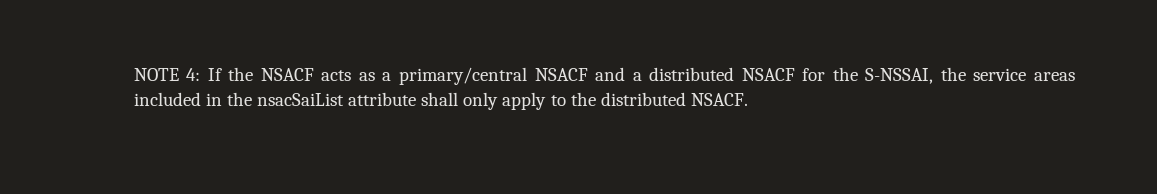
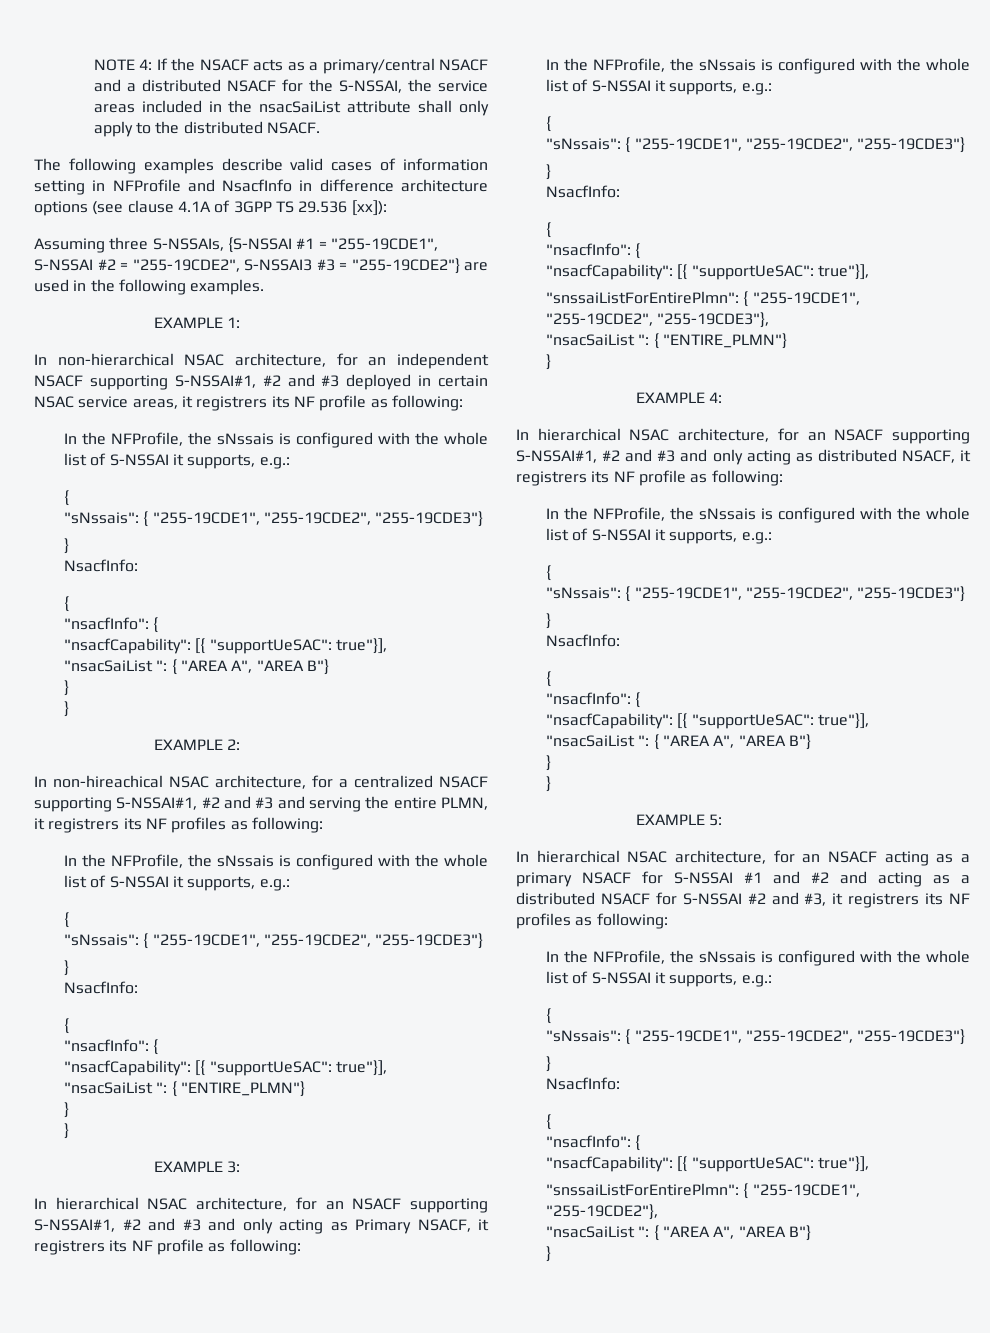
(748, 99) none -> [34,158,489,174] [34,179,489,195] [34,200,387,216] [34,237,438,253] [34,258,488,274] [34,279,265,295] [153,317,240,328] [34,353,490,369] [34,374,488,390] [34,395,463,411] [63,432,488,448] [63,453,290,469] [63,490,69,506] [63,511,484,527] [63,538,69,554] [63,559,138,572] [63,596,69,612] [63,617,159,633] [63,638,387,654] [63,659,329,675] [63,680,69,696] [63,701,69,717] [153,739,240,750] [34,775,488,789] [34,796,488,812] [34,817,323,833] [63,854,488,870] [63,875,290,891] [63,912,69,928] [63,933,484,949] [63,960,69,976] [63,981,138,994] [63,1018,69,1034] [63,1039,159,1055] [63,1060,387,1076] [63,1081,305,1097] [63,1102,69,1118] [63,1123,69,1139] [153,1161,240,1173] [34,1197,489,1213] [34,1218,489,1234] [34,1239,301,1255] [545,58,970,74] [545,79,772,95] [545,116,551,132] [545,137,966,153] [545,164,551,180] [545,185,620,198] [545,222,551,238] [545,243,641,259] [545,264,869,280] [545,291,860,307] [545,312,770,328] [545,333,787,349] [545,354,551,370] [635,392,722,403] [516,428,970,444] [516,449,971,465] [516,470,783,486] [545,507,970,523] [545,528,772,544] [545,565,551,581] [545,586,966,602] [545,613,551,629] [545,634,620,647] [545,671,551,687] [545,692,641,708] [545,713,869,729] [545,734,811,750] [545,755,551,771] [545,776,551,792] [635,814,722,826] [516,850,971,866] [516,871,970,887] [516,892,970,908] [516,913,668,929] [545,950,970,966] [545,971,772,987] [545,1008,551,1024] [545,1029,966,1045] [545,1056,551,1072] [545,1077,620,1090] [545,1114,551,1130] [545,1135,641,1151] [545,1156,869,1172] [545,1183,860,1199] [545,1204,658,1220] [545,1225,811,1241] [545,1246,551,1262] // The following examples describe valid cases of information setting in NFProfile and NsacfInfo in difference architecture options (see clause 4.1A of 3GPP TS 29.536 [xx]): // Assuming three S-NSSAIs, {S-NSSAI #1 = "255-19CDE1", S-NSSAI #2 = "255-19CDE2", S-NSSAI3 #3 = "255-19CDE2"} are used in the following examples. // EXAMPLE 1: // In non-hierarchical NSAC architecture, for an independent NSACF supporting S-NSSAI#1, #2 and #3 deployed in certain NSAC service areas, it registrers its NF profile as following: // In the NFProfile, the sNssais is configured with the whole list of S-NSSAI it supports, e.g.: // { // "sNssais": { "255-19CDE1", "255-19CDE2", "255-19CDE3"} // } // NsacfInfo: // { // "nsacfInfo": { // "nsacfCapability": [{ "supportUeSAC": true"}], // "nsacSaiList ": { "AREA A", "AREA B"} // } // } // EXAMPLE 2: // In non-hireachical NSAC architecture, for a centralized NSACF supporting S-NSSAI#1, #2 and #3 and serving the entire PLMN, it registrers its NF profiles as following: // In the NFProfile, the sNssais is configured with the whole list of S-NSSAI it supports, e.g.: // { // "sNssais": { "255-19CDE1", "255-19CDE2", "255-19CDE3"} // } // NsacfInfo: // { // "nsacfInfo": { // "nsacfCapability": [{ "supportUeSAC": true"}], // "nsacSaiList ": { "ENTIRE_PLMN"} // } // } // EXAMPLE 3: // In hierarchical NSAC architecture, for an NSACF supporting S-NSSAI#1, #2 and #3 and only acting as Primary NSACF, it registrers its NF profile as following: // In the NFProfile, the sNssais is configured with the whole list of S-NSSAI it supports, e.g.: // { // "sNssais": { "255-19CDE1", "255-19CDE2", "255-19CDE3"} // } // NsacfInfo: // { // "nsacfInfo": { // "nsacfCapability": [{ "supportUeSAC": true"}], // "snssaiListForEntirePlmn": { "255-19CDE1", "255-19CDE2", "255-19CDE3"}, // "nsacSaiList ": { "ENTIRE_PLMN"} // } // EXAMPLE 4: // In hierarchical NSAC architecture, for an NSACF supporting S-NSSAI#1, #2 and #3 and only acting as distributed NSACF, it registrers its NF profile as following: // In the NFProfile, the sNssais is configured with the whole list of S-NSSAI it supports, e.g.: // { // "sNssais": { "255-19CDE1", "255-19CDE2", "255-19CDE3"} // } // NsacfInfo: // { // "nsacfInfo": { // "nsacfCapability": [{ "supportUeSAC": true"}], // "nsacSaiList ": { "AREA A", "AREA B"} // } // } // EXAMPLE 5: // In hierarchical NSAC architecture, for an NSACF acting as a primary NSACF for S-NSSAI #1 and #2 and acting as a distributed NSACF for S-NSSAI #2 and #3, it registrers its NF profiles as following: // In the NFProfile, the sNssais is configured with the whole list of S-NSSAI it supports, e.g.: // { // "sNssais": { "255-19CDE1", "255-19CDE2", "255-19CDE3"} // } // NsacfInfo: // { // "nsacfInfo": { // "nsacfCapability": [{ "supportUeSAC": true"}], // "snssaiListForEntirePlmn": { "255-19CDE1", "255-19CDE2"}, // "nsacSaiList ": { "AREA A", "AREA B"} // }

